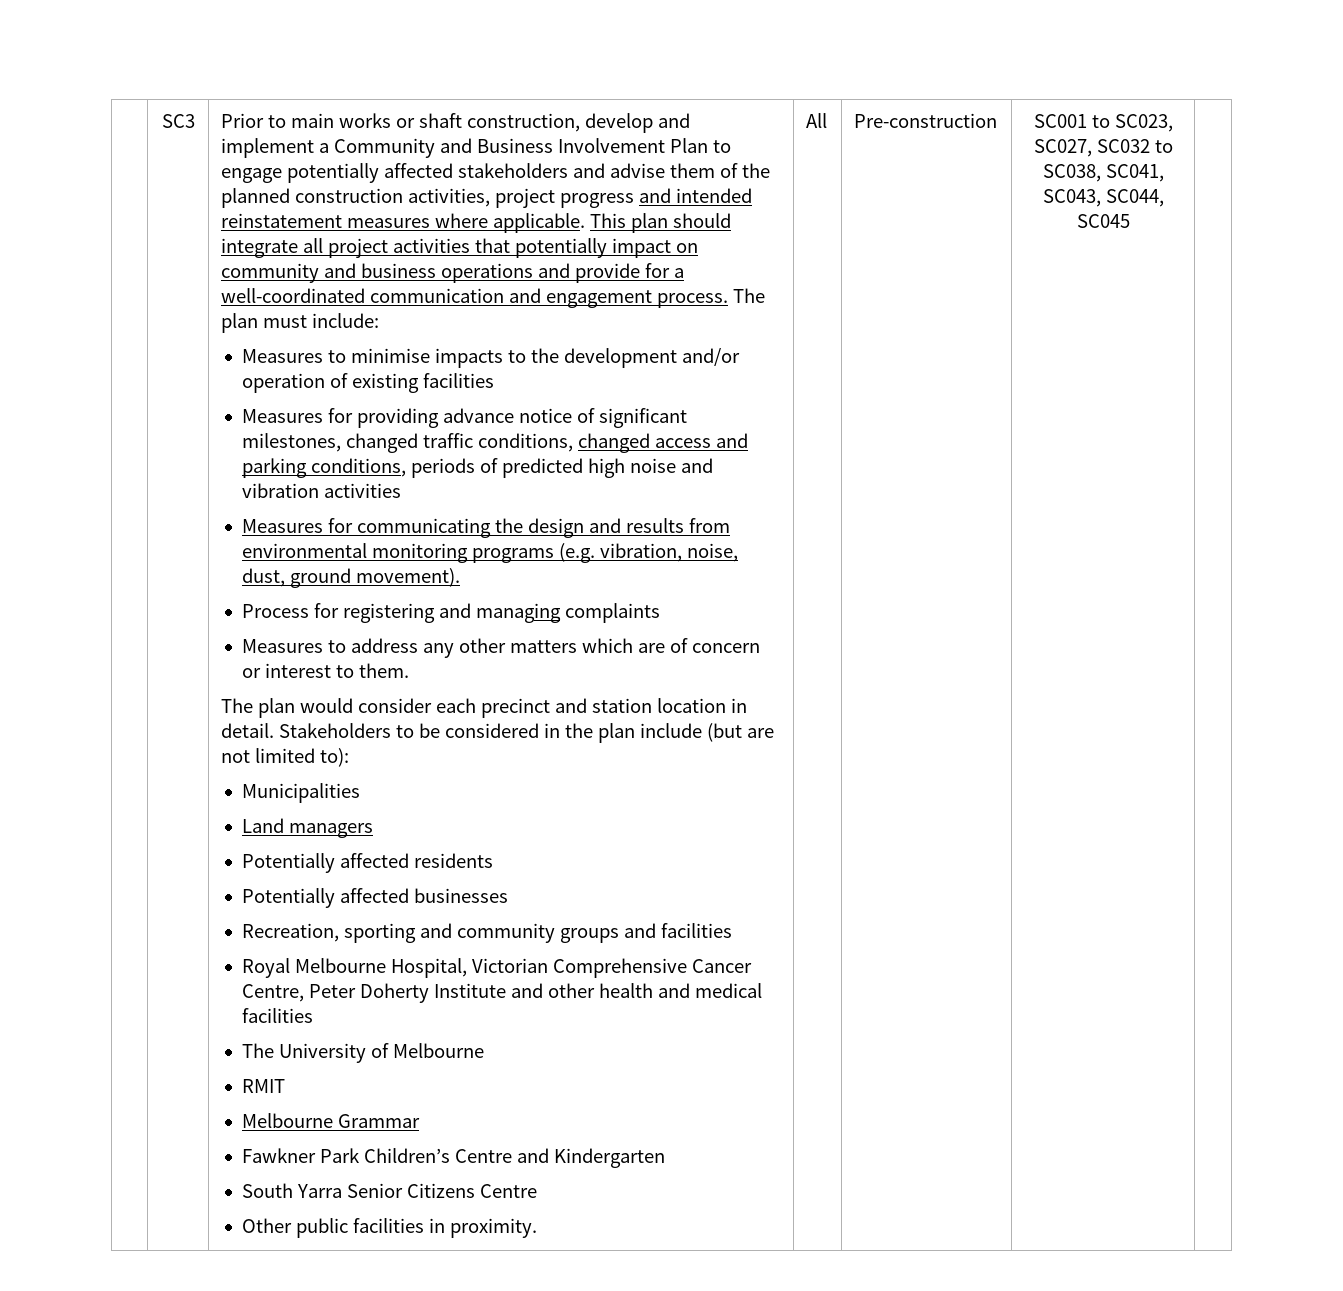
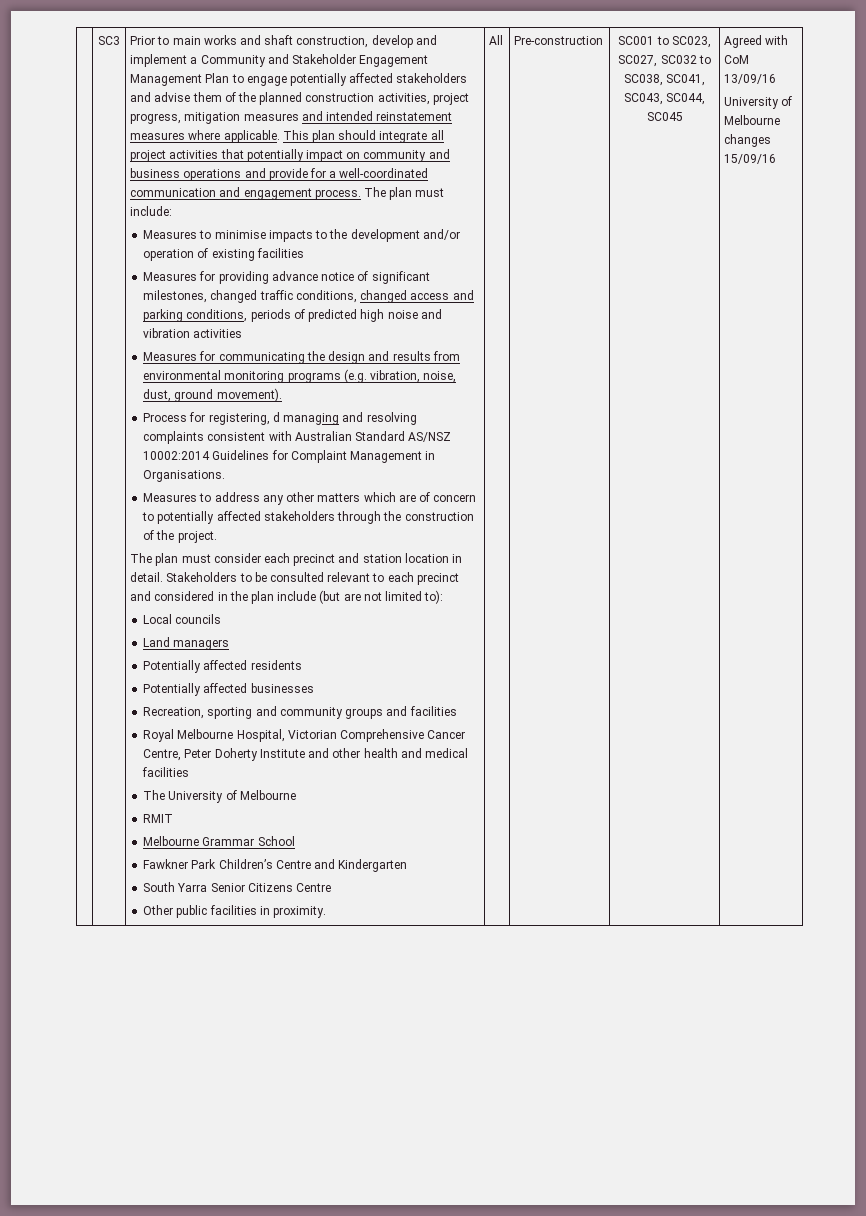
[396,118,416,128] or -> [239,35,261,45] and
[477,138,666,153] Business Involvement -> [291,54,429,67] [130,74,203,86] Stakeholder Engagement Management
[560,193,635,208] progress -> [130,112,299,124] progress, mitigation measures
[342,603,660,623] registering and managing complaints -> [208,412,417,425] [143,431,452,444] [143,450,436,463] [143,470,226,482] registering, d managing and resolving complaints consistent with Australian Standard AS/NSZ 10002:2014 Guidelines for Complaint Management in Organisations.
[241,663,409,678] [221,698,354,718] or interest to them. // The plan would -> [142,511,474,524] [143,530,217,543] [130,553,211,566] to potentially affected stakeholders through the construction of the project. // The plan must
(441, 730) none -> [269,572,459,585] [130,591,152,601] consulted relevant to each precinct and
[241,783,360,803] Municipalities -> [143,614,222,624] Local councils
(420, 1121) none -> [257,836,295,846] School
(1130, 221) none -> [724,35,789,48] [724,55,750,64] [724,74,777,84] [724,96,793,109] [724,115,781,125] [724,134,772,147] [724,154,777,164] Agreed with CoM 13/09/16 // University of Melbourne changes 15/09/16

